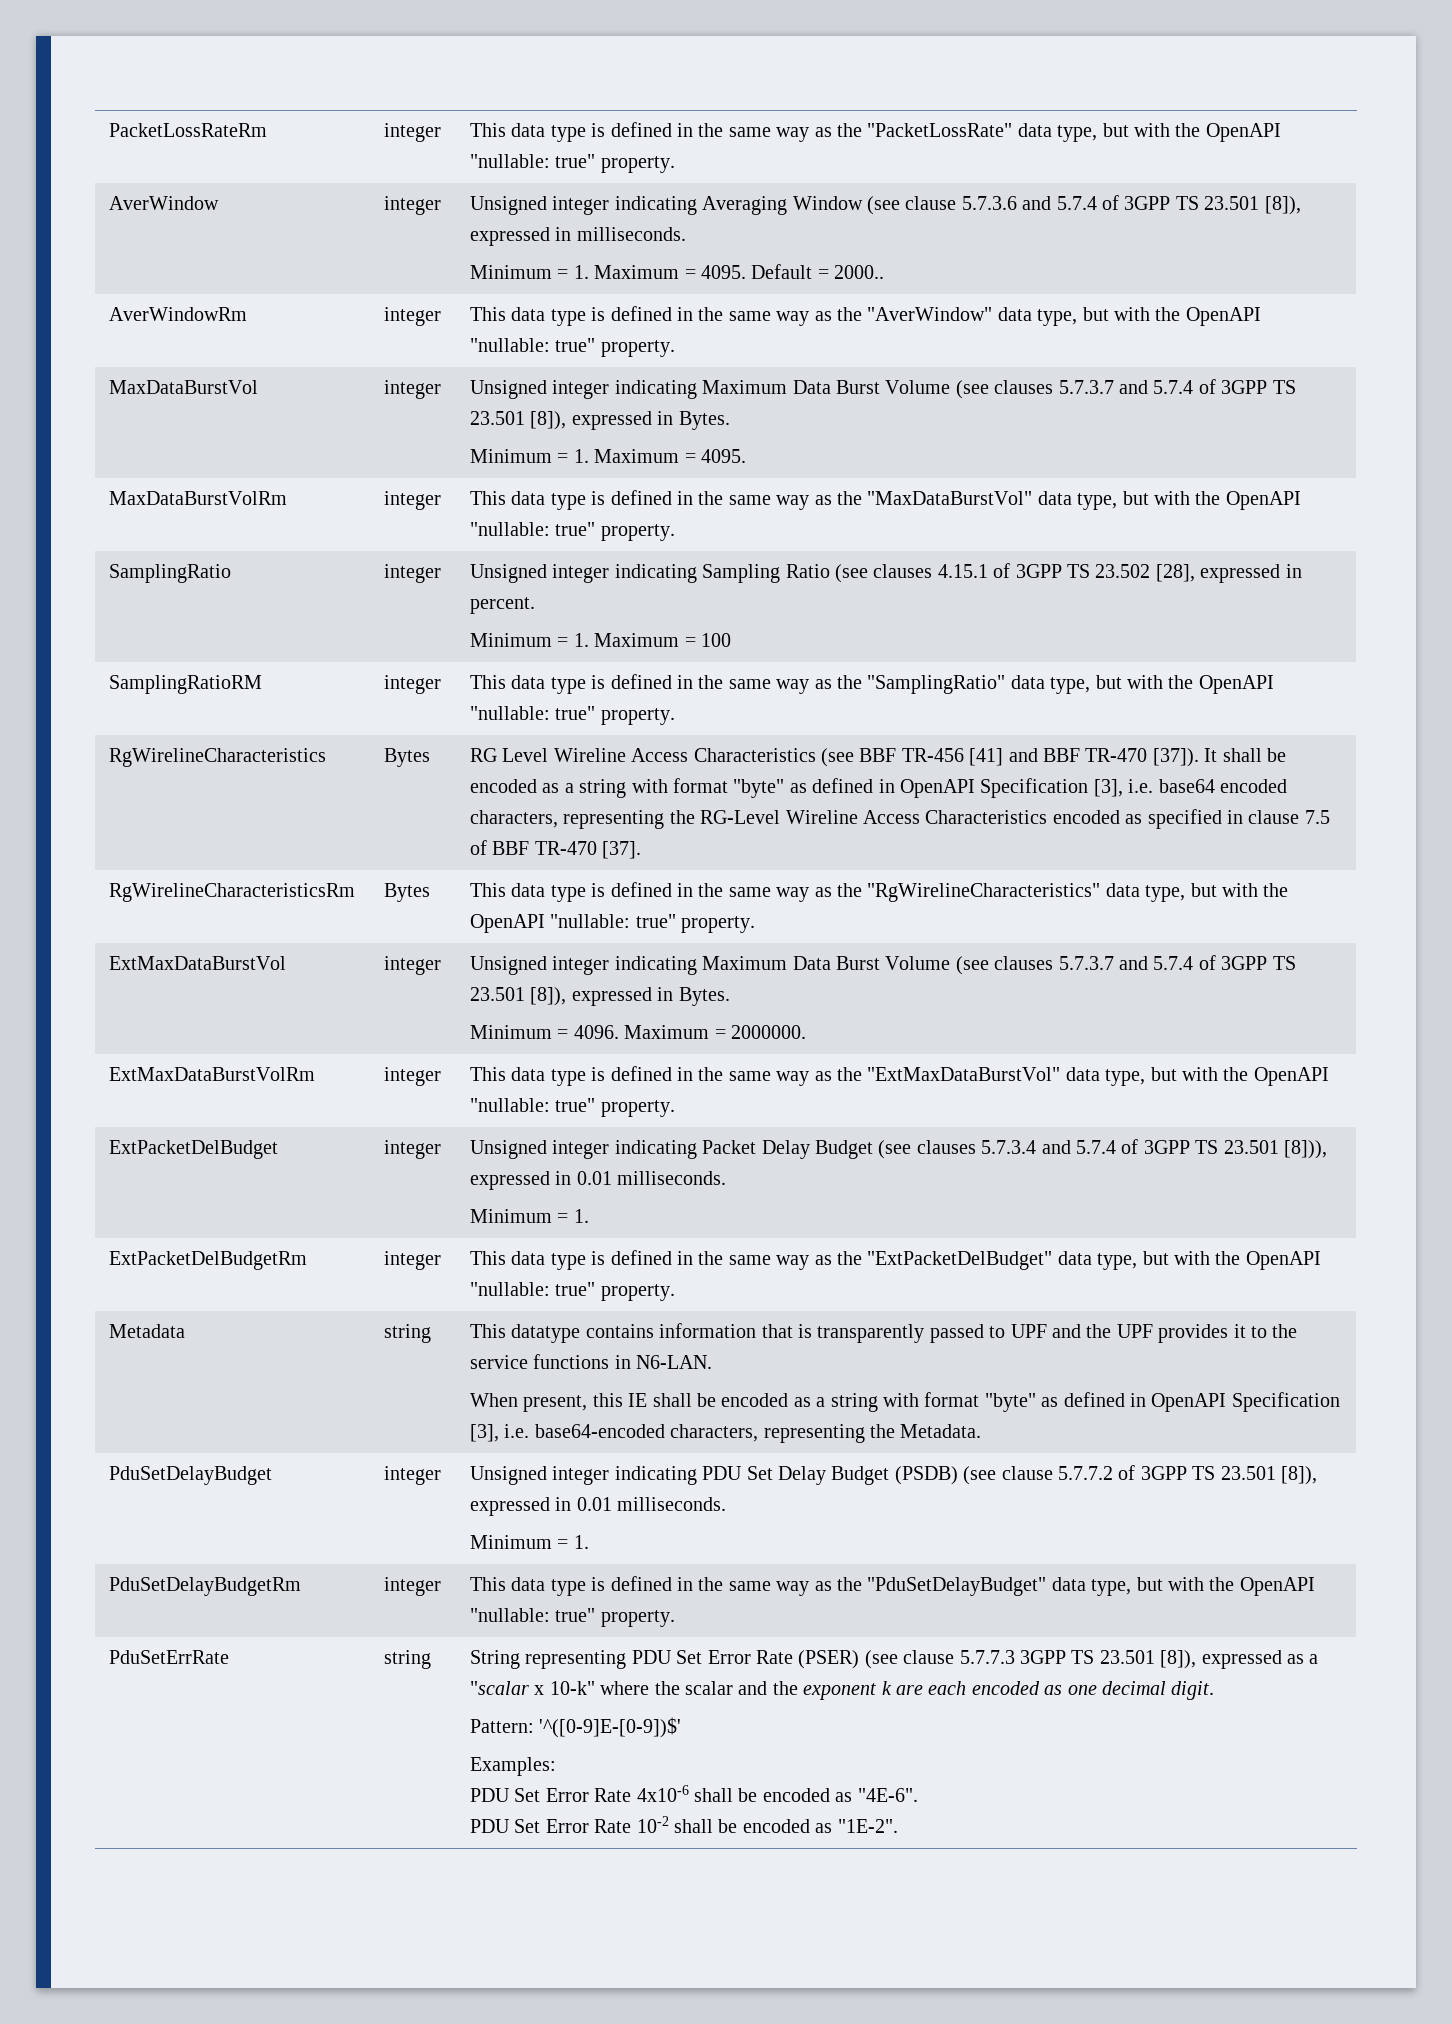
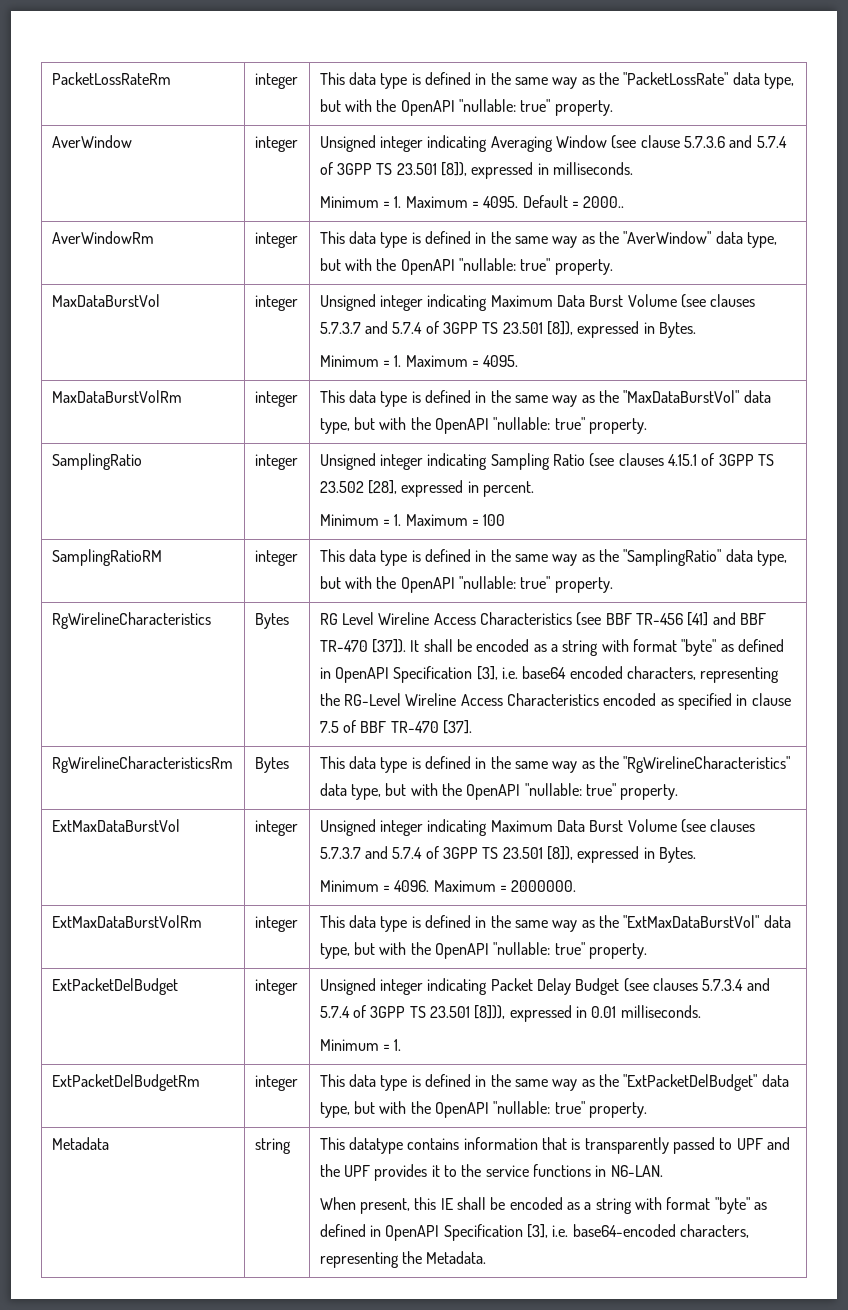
[109,1466,273,1485] [384,1466,442,1485] [470,1465,1318,1485] [470,1497,727,1516] [470,1535,589,1549] [109,1577,302,1596] [384,1577,442,1596] [470,1576,1315,1596] [470,1608,675,1627] [109,1650,230,1664] [384,1650,432,1669] [470,1650,1319,1669] [470,1681,1215,1700] [470,1717,682,1738] [470,1757,557,1776] [470,1785,918,1802] [470,1816,898,1833] // PduSetDelayBudget | integer | Unsigned integer indicating PDU Set Delay Budget (PSDB) (see clause 5.7.7.2 of 3GPP TS 23.501 [8]), expressed in 0.01 milliseconds. // Minimum = 1. // PduSetDelayBudgetRm | integer | This data type is defined in the same way as the "PduSetDelayBudget" data type, but with the OpenAPI "nullable: true" property. // PduSetErrRate | string | String representing PDU Set Error Rate (PSER) (see clause 5.7.7.3 3GPP TS 23.501 [8]), expressed as a "scalar x 10-k" where the scalar and the exponent k are each encoded as one decimal digit. // Pattern: '^([0-9]E-[0-9])$' // Examples: // PDU Set Error Rate 4x10-6 shall be encoded as "4E-6". // PDU Set Error Rate 10-2 shall be encoded as "1E-2". -> (487, 1257) none

